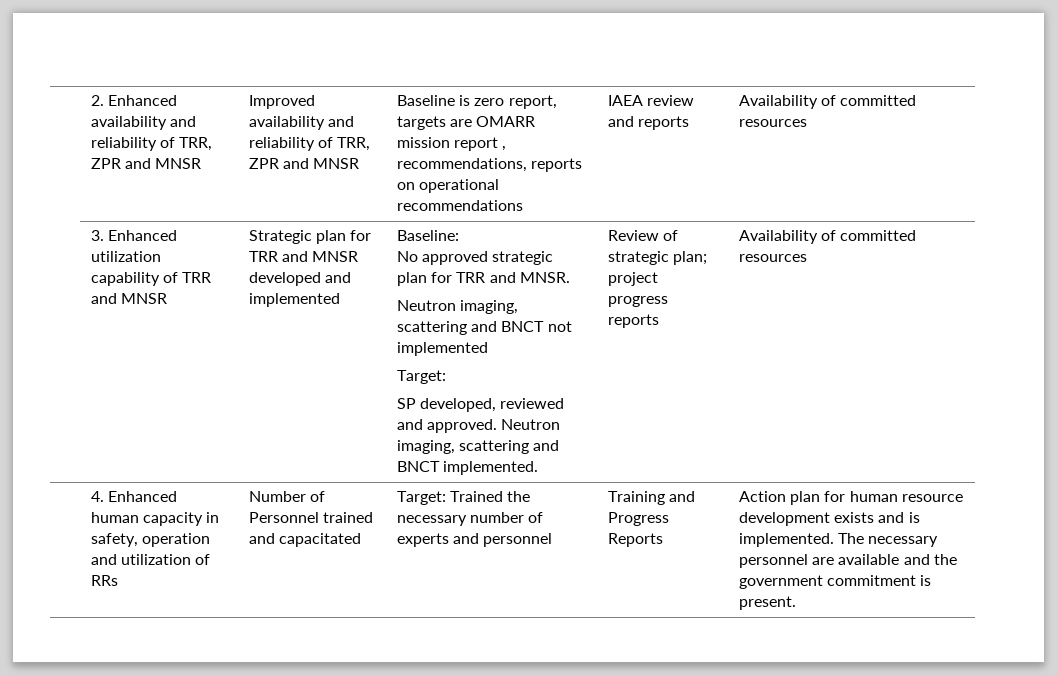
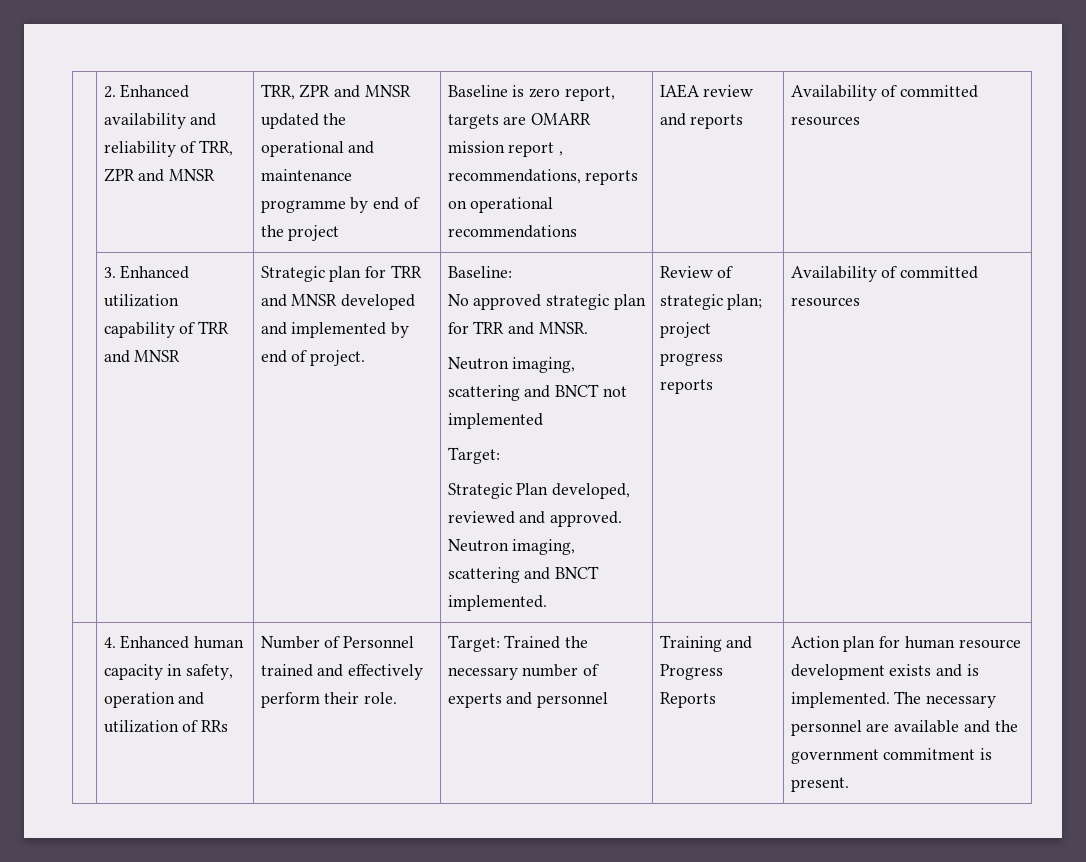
[248,95,315,109] [248,116,354,130] [248,137,371,151] [248,158,360,169] Improved availability and reliability of TRR, ZPR and MNSR -> [260,84,411,100] [260,113,347,129] [260,141,375,157] [260,169,352,181] [260,197,420,213] [260,225,340,241] TRR, ZPR and MNSR updated the operational and maintenance programme by end of the project
(340, 300) none -> [391,322,410,338] [260,350,366,366] by end of project.
[396,398,416,409] SP -> [447,483,549,499] Strategic Plan
[278,533,361,547] capacitated -> [348,664,424,680] [260,692,398,708] effectively perform their role.

